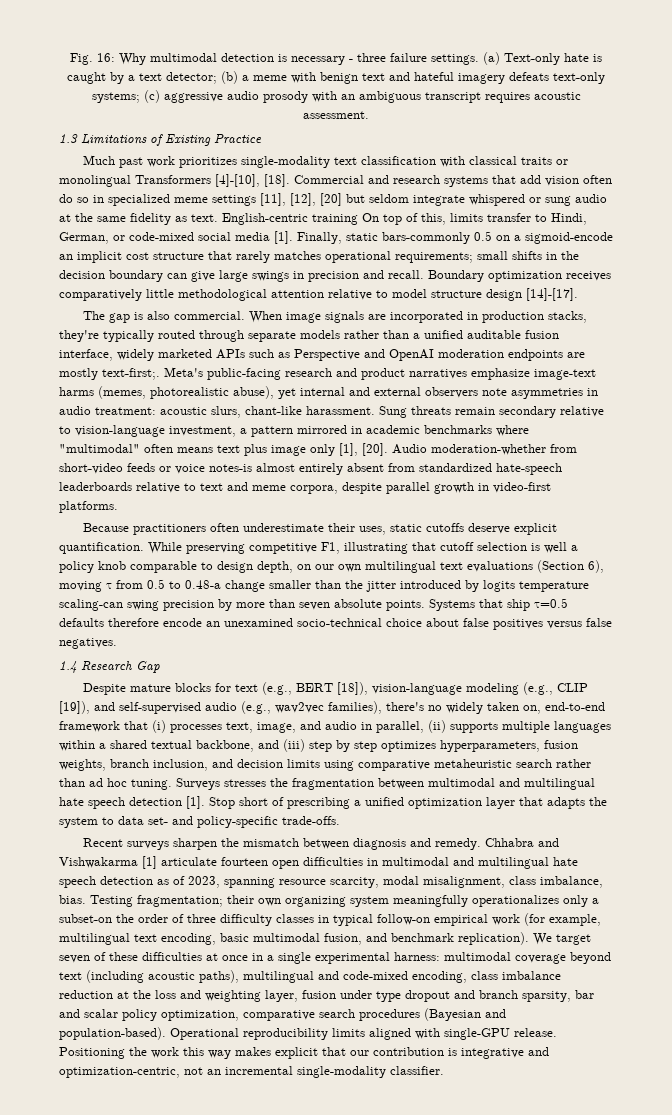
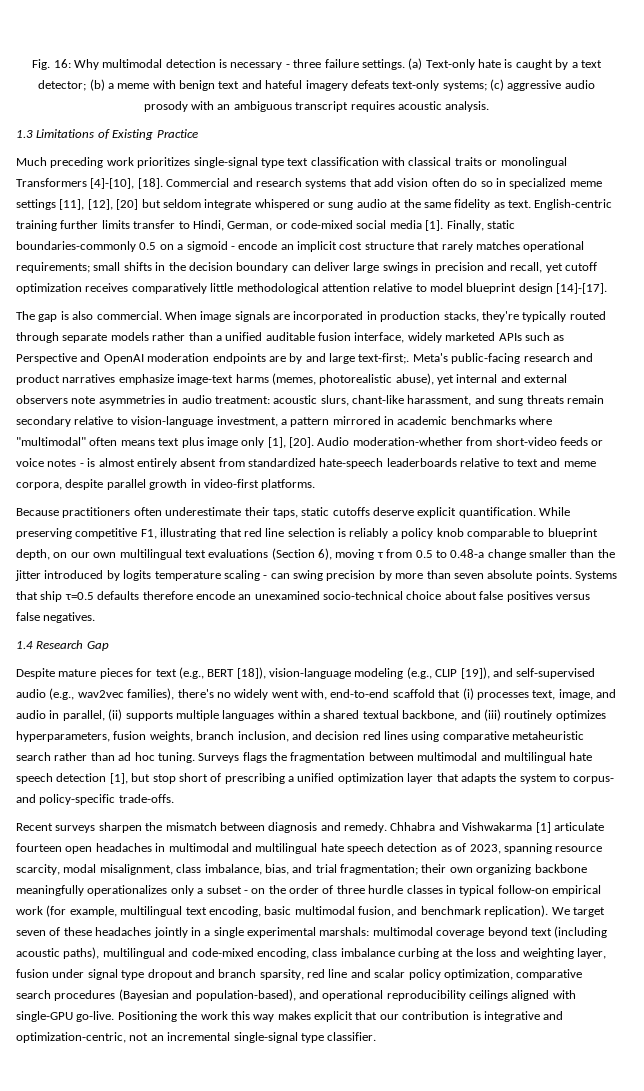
[303,111,369,119] assessment. -> [445,101,490,112] analysis.
[119,157,144,168] past -> [50,157,104,168] preceding
[241,156,331,168] single-modality -> [193,157,284,168] single-signal type
[362,213,446,225] On top of this, -> [60,220,99,229] further
[382,232,470,244] bars-commonly -> [16,241,136,252] boundaries-commonly
[525,232,613,244] sigmoid-encode -> [186,241,278,252] sigmoid - encode
[191,271,215,282] give -> [314,262,350,271] deliver
[388,270,484,282] recall. Boundary -> [510,262,597,273] recall, yet cutoff
[431,290,482,298] structure -> [466,283,517,294] blueprint
[59,368,98,380] mostly -> [289,353,355,364] by and large
[306,406,407,418] harassment. Sung -> [407,395,524,406] harassment, and sung
[209,464,252,472] notes-is -> [47,458,96,467] notes - is
[359,526,387,535] uses, -> [272,508,298,518] taps,
[440,542,474,551] cutoff -> [243,528,285,537] red line
[544,542,567,553] well -> [349,528,389,539] reliably
[217,561,253,573] design -> [547,528,598,539] blueprint
[59,599,123,611] scaling-can -> [223,570,290,581] scaling - can
[175,683,212,692] blocks -> [99,668,133,679] pieces
[487,702,605,714] [59,721,120,732] taken on, end-to-end framework -> [271,689,435,700] went with, end-to-end scaffold
[309,740,377,752] step by step -> [504,710,553,721] routinely
[287,759,320,768] limits -> [362,731,408,740] red lines
[224,779,266,787] stresses -> [242,752,267,763] flags
[186,796,235,809] [1]. Stop -> [109,773,176,784] [1], but stop
[118,816,168,825] data set- -> [573,776,615,784] corpus-
[303,857,363,866] difficulties -> [95,843,152,852] headaches
[59,895,133,907] bias. Testing -> [264,864,337,875] bias, and trial
[350,896,389,907] system -> [534,864,587,873] backbone
[59,914,112,923] subset-on -> [206,885,266,894] subset - on
[220,914,272,926] difficulty -> [368,885,404,894] hurdle
[142,952,248,961] difficulties at once -> [95,927,188,938] headaches jointly
[394,952,440,961] harness: -> [319,927,370,936] marshals:
[59,990,113,999] reduction -> [398,948,439,959] curbing
(372, 994) none -> [87,969,118,980] signal
[575,990,594,999] bar -> [307,969,348,978] red line
[59,1027,365,1040] population-based). Operational reproducibility limits -> [195,989,508,1001] population-based), and operational reproducibility ceilings
[514,1028,557,1037] release. -> [76,1011,115,1022] go-live.
[297,1066,386,1078] single-modality -> [233,1032,324,1043] single-signal type

